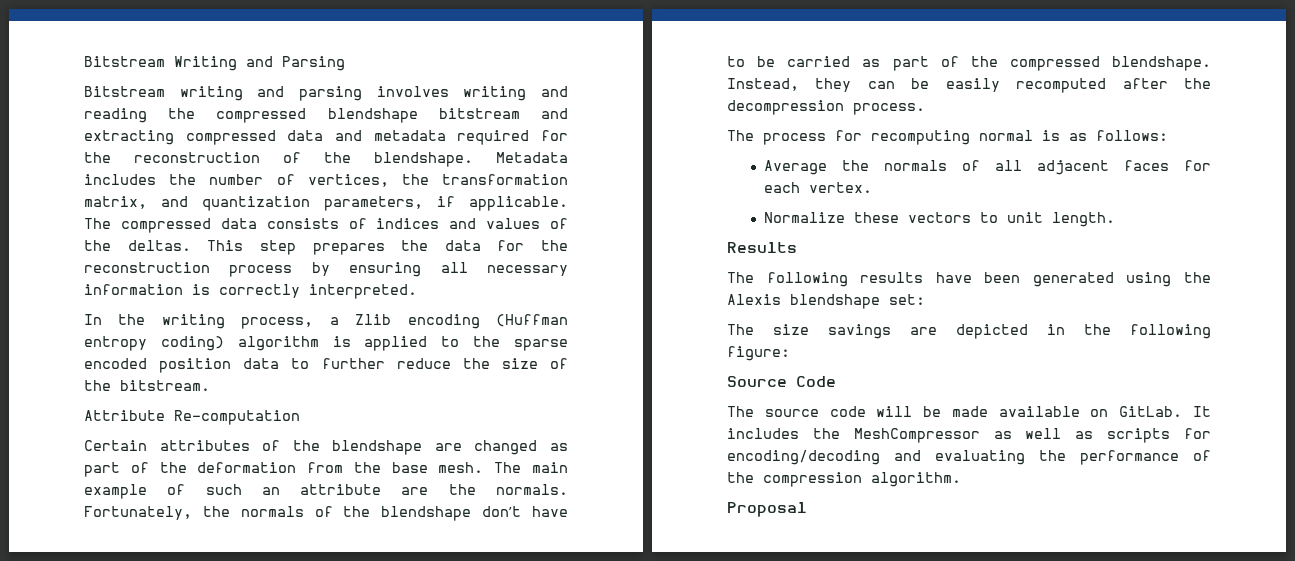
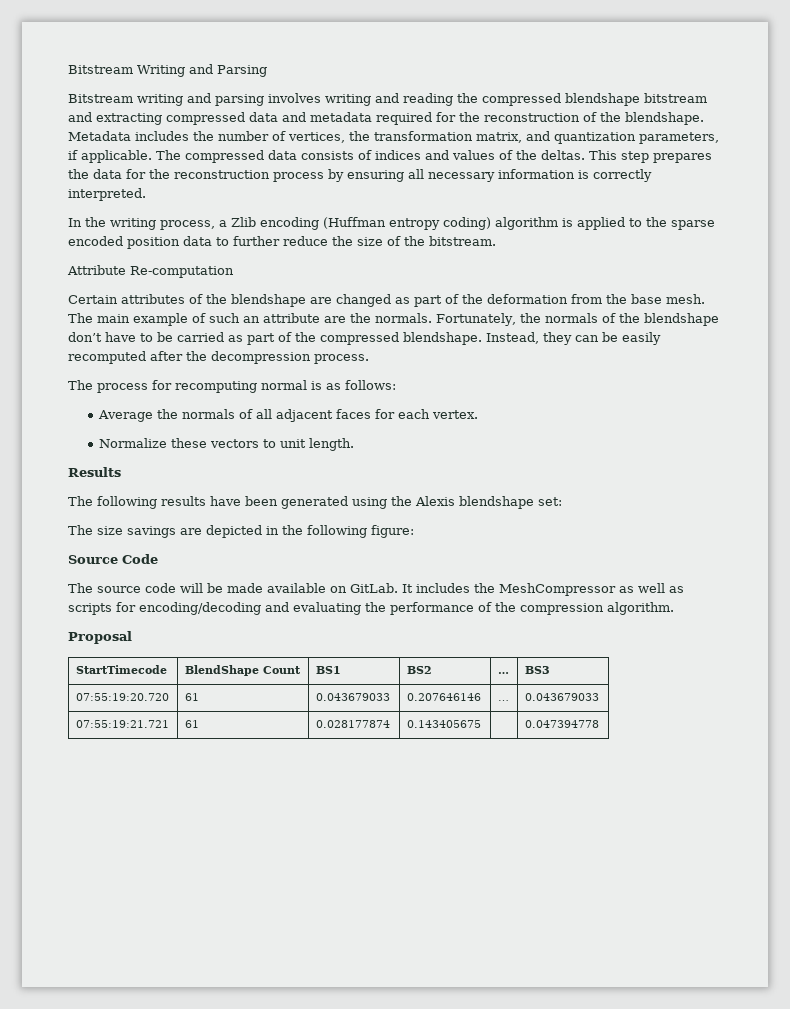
(807, 509) none -> [75,665,167,674] [184,665,301,676] [315,666,341,674] [406,666,432,674] [497,672,509,674] [524,666,550,674] [75,693,169,701] [184,693,199,701] [315,693,390,701] [406,693,481,701] [497,700,509,701] [524,693,599,701] [75,720,169,728] [184,720,199,728] [315,720,390,728] [406,720,481,728] [524,720,599,728] // StartTimecode | BlendShape Count | BS1 | BS2 | … | BS3 // 07:55:19:20.720 | 61 | 0.043679033 | 0.207646146 | … | 0.043679033 // 07:55:19:21.721 | 61 | 0.028177874 | 0.143405675 | | 0.047394778

